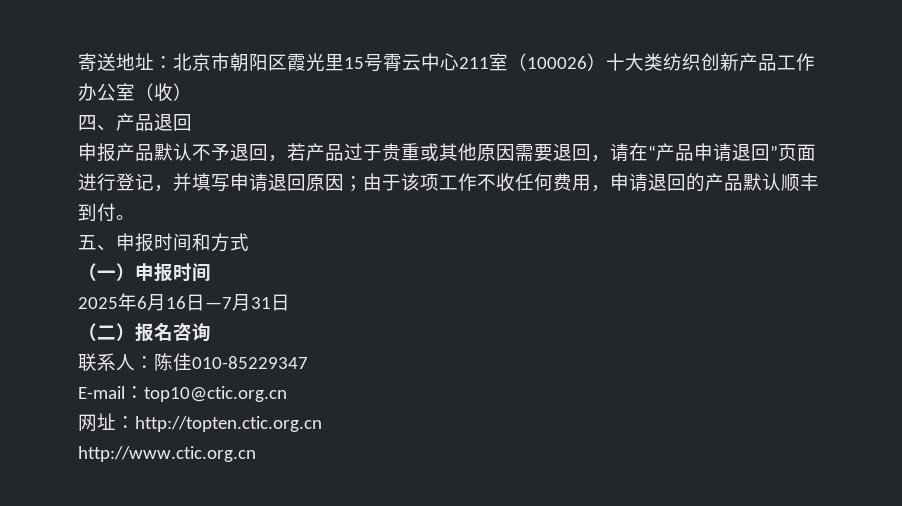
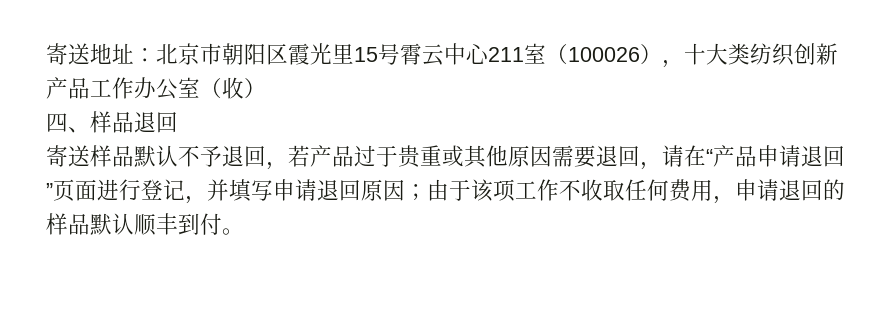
(606, 62) none -> [662,60,684,68] ，
[116,113,135,131] 产 -> [90,111,112,133] 样
[78,143,135,162] 申报产 -> [46,145,112,167] 寄送样
(515, 182) none -> [603,180,625,201] 取
[705,173,724,191] 产 -> [46,213,68,235] 样
[78,233,249,252] [78,263,211,282] [78,293,290,311] [78,323,211,342] [78,353,308,371] [78,386,287,402] [78,413,322,432] [78,446,256,462] // 五、申报时间和方式 // （一）申报时间 // 2025年6月16日—7月31日 // （二）报名咨询 // 联系人：陈佳010-85229347 // E-mail：top10@ctic.org.cn // 网址：http://topten.ctic.org.cn // http://www.ctic.org.cn -> (244, 231) none

